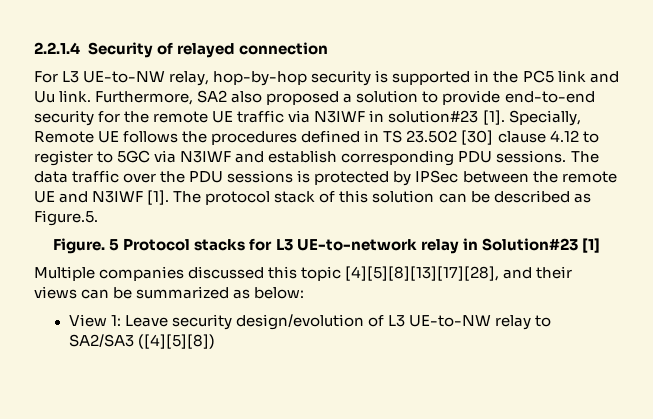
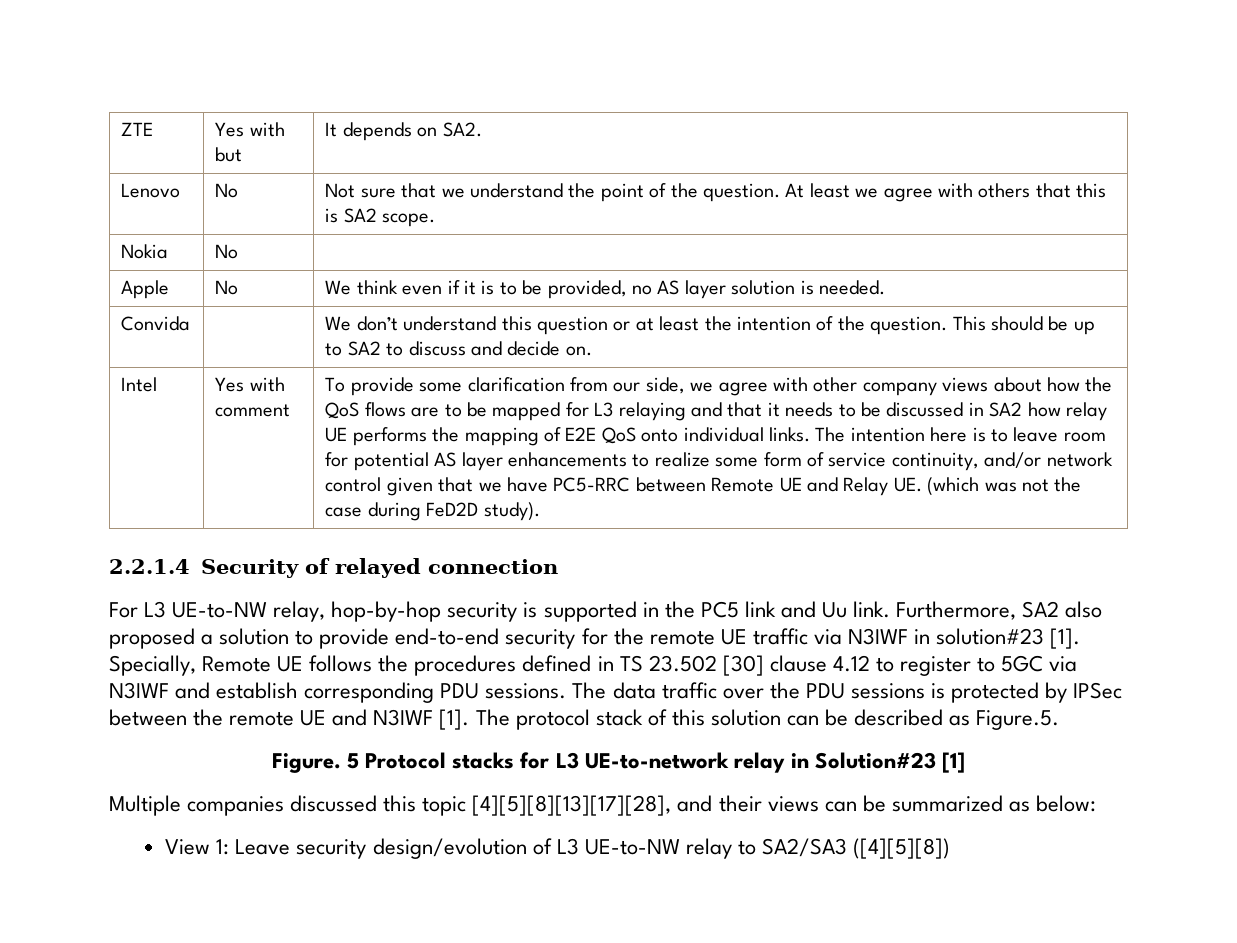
(34, 48) none -> [121,122,154,136] [215,122,285,137] [215,147,243,162] [325,122,482,141] [121,183,181,198] [215,183,239,198] [325,183,1107,202] [325,208,436,227] [121,244,169,259] [215,244,239,259] [121,280,170,299] [215,280,239,295] [325,280,886,299] [121,316,191,331] [325,316,1095,335] [325,341,592,356] [121,377,158,392] [215,377,285,392] [215,404,291,417] [325,377,1113,396] [325,402,1108,421] [325,427,1106,446] [325,452,1113,471] [325,477,1082,496] [325,502,540,521] ZTE | Yes with but | It depends on SA2. // Lenovo | No | Not sure that we understand the point of the question. At least we agree with others that this is SA2 scope. // Nokia | No | // Apple | No | We think even if it is to be provided, no AS layer solution is needed. // Convida | | We don’t understand this question or at least the intention of the question. This should be up to SA2 to discuss and decide on. // Intel | Yes with comment | To provide some clarification from our side, we agree with other company views about how the QoS flows are to be mapped for L3 relaying and that it needs to be discussed in SA2 how relay UE performs the mapping of E2E QoS onto individual links. The intention here is to leave room for potential AS layer enhancements to realize some form of service continuity, and/or network control given that we have PC5-RRC between Remote UE and Relay UE. (which was not the case during FeD2D study). //

